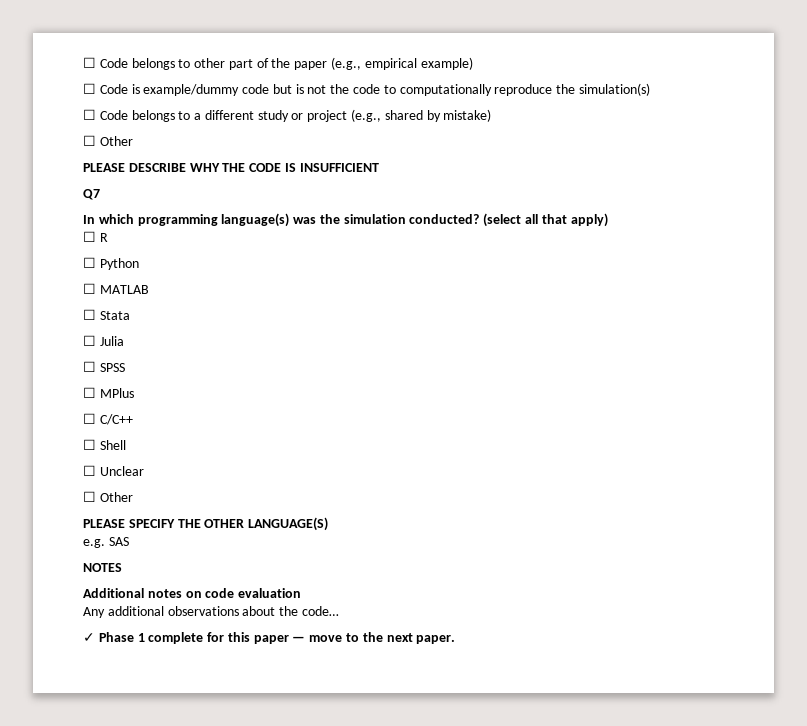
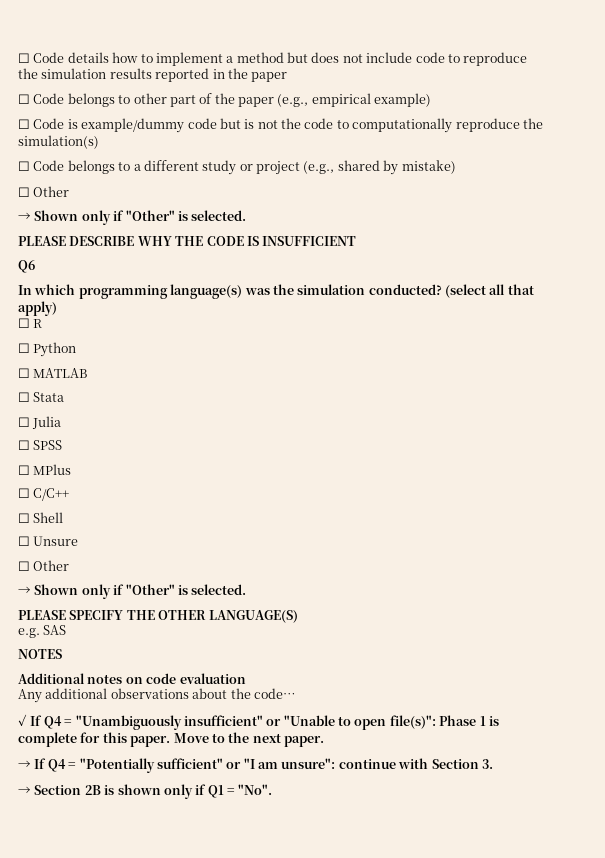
[83,57,128,68] ☐ Code -> [18,52,528,66] [18,68,288,82] [18,93,65,104] ☐ Code details how to implement a method but does not include code to reproduce the simulation results reported in the paper // ☐ Code
(133, 141) none -> [18,210,247,225] // → Shown only if "Other" is selected.
[83,189,100,200] Q7 -> [18,260,35,273] Q6
[99,466,144,476] [83,491,133,502] Unclear // ☐ Other -> [33,536,79,546] [18,560,70,571] [18,584,247,599] Unsure // ☐ Other // → Shown only if "Other" is selected.
(95, 637) none -> [30,715,436,730] If Q4 = "Unambiguously insufficient" or "Unable to open file(s)":
(145, 637) none -> [488,716,499,726] is
[253,635,343,644] paper — move -> [130,733,209,747] paper. Move
(456, 639) none -> [18,758,493,773] [18,784,273,799] // → If Q4 = "Potentially sufficient" or "I am unsure": continue with Section 3. // → Section 2B is shown only if Q1 = "No".

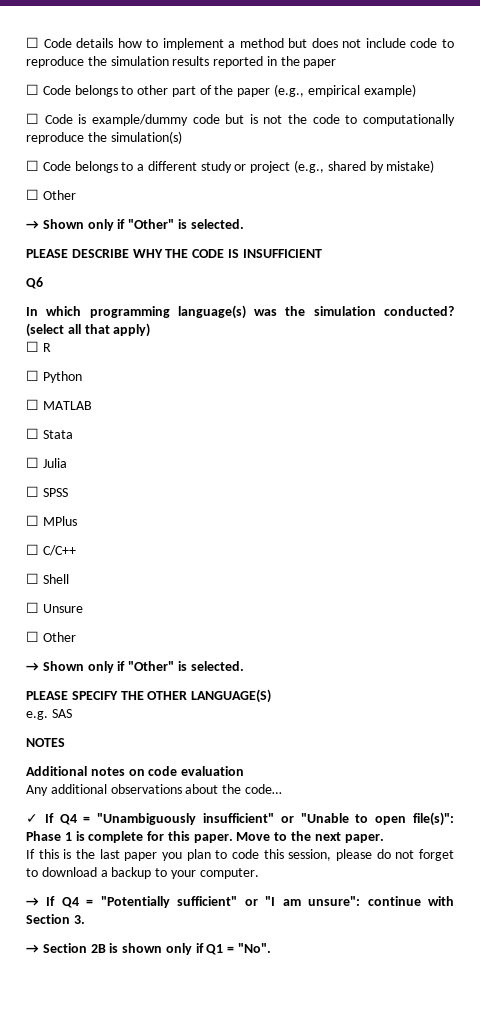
(324, 741) none -> [26,849,455,861] [26,867,259,879] // If this is the last paper you plan to code this session, please do not forget to download a backup to your computer.

